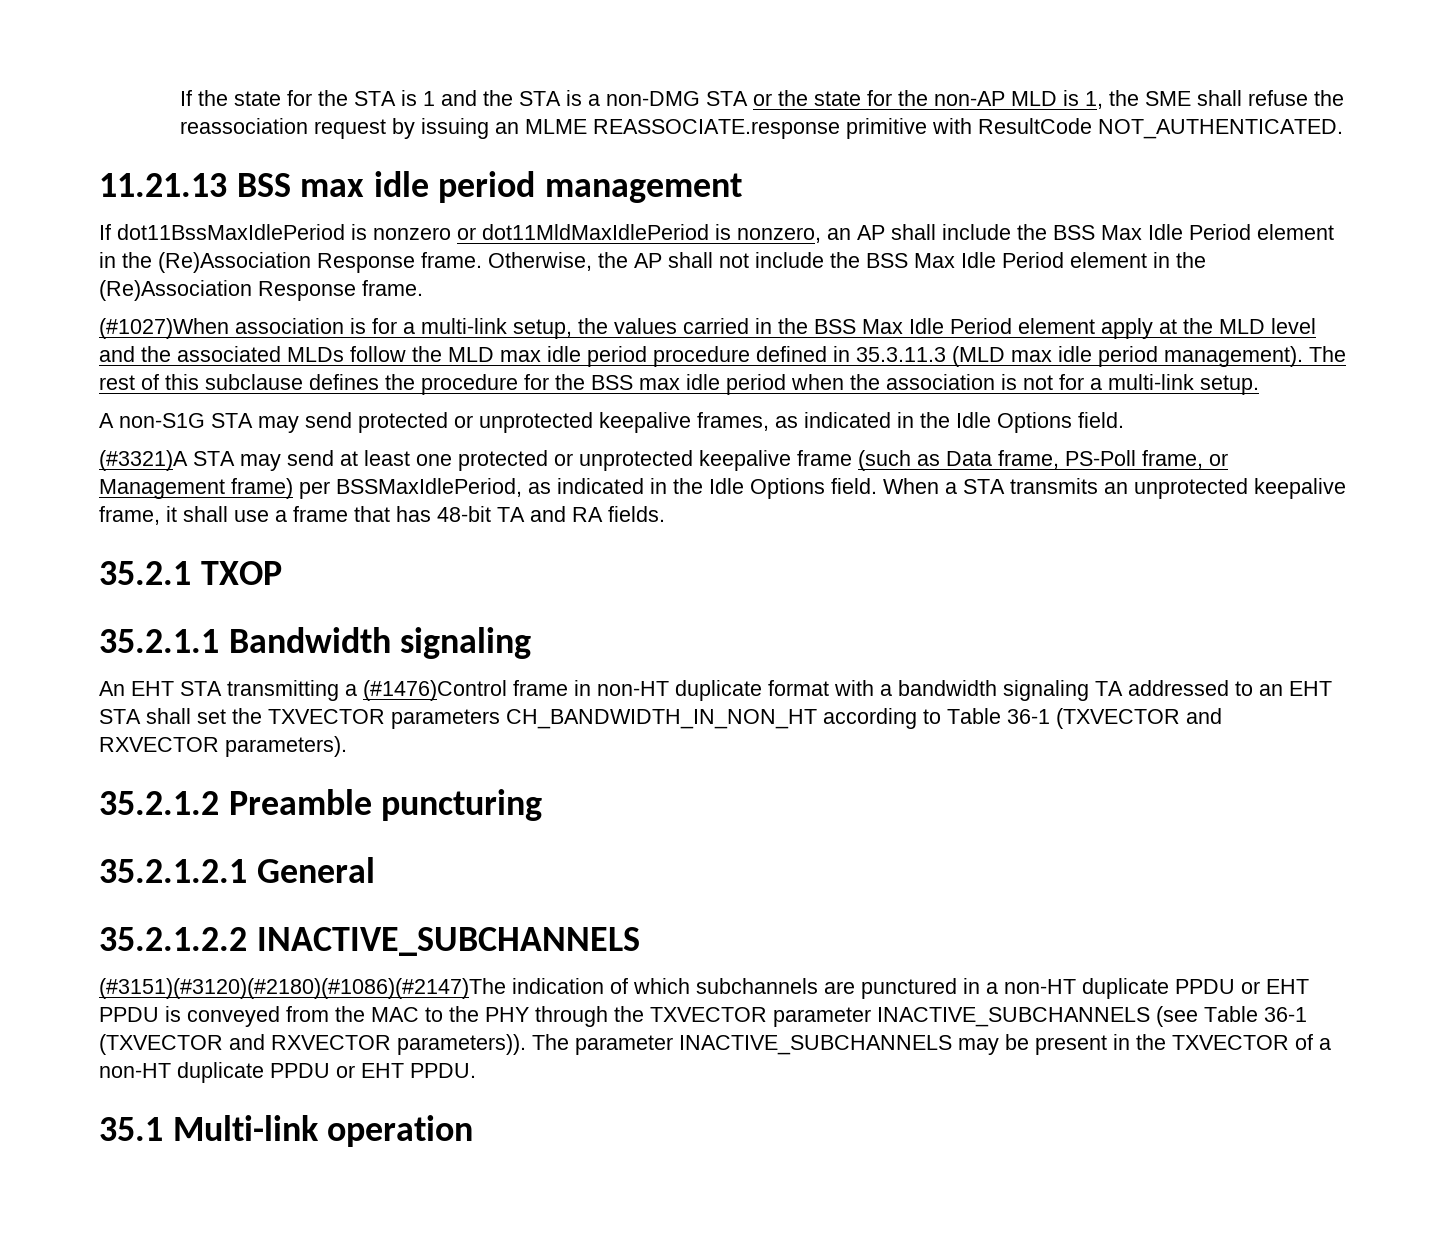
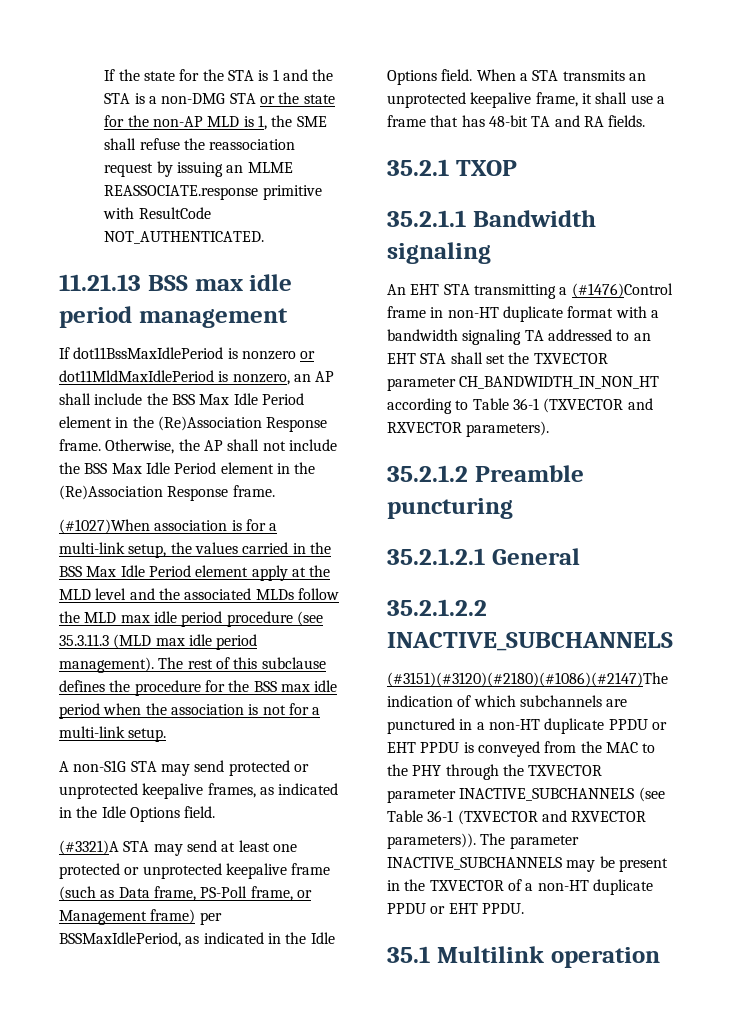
[756,346,850,362] defined in -> [296,611,323,626] (see
[391,709,500,729] parameters -> [387,377,456,391] parameter
[172,1115,319,1141] Multi-link -> [436,946,544,963] Multilink

